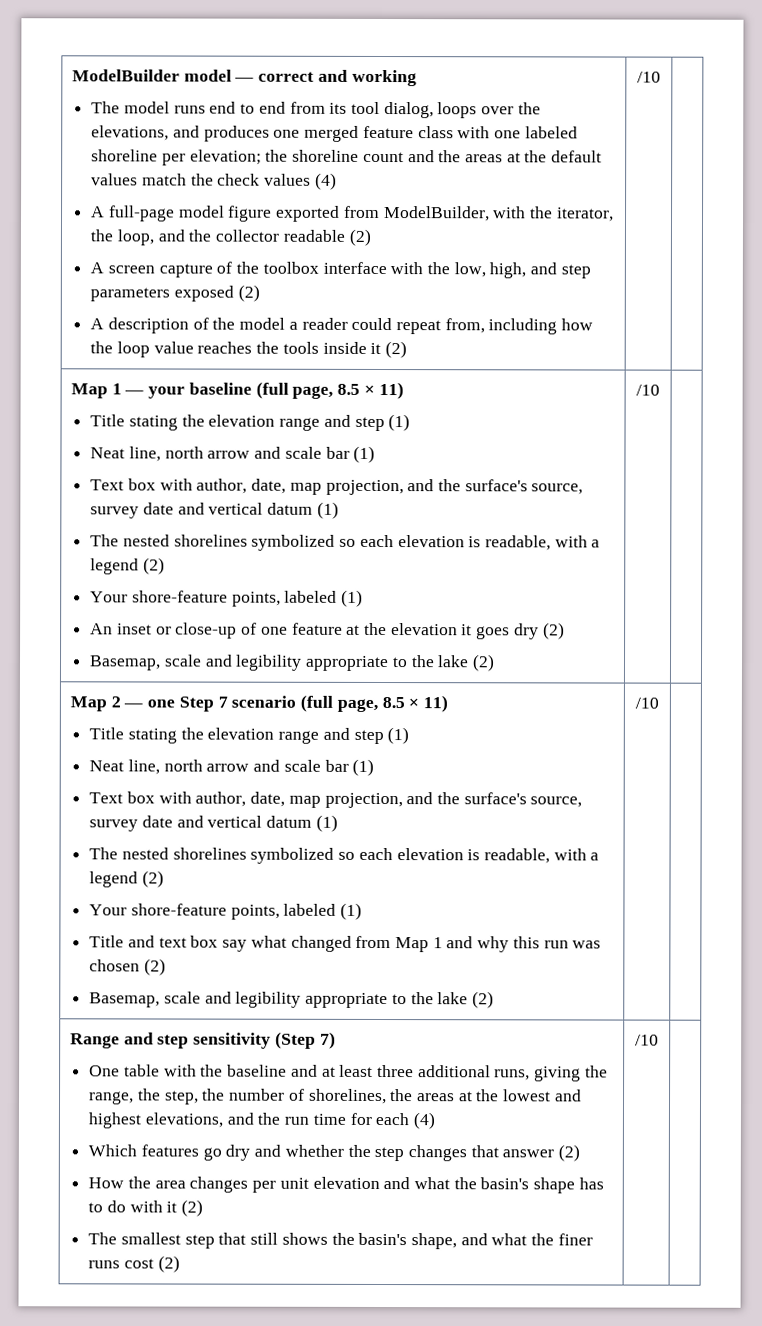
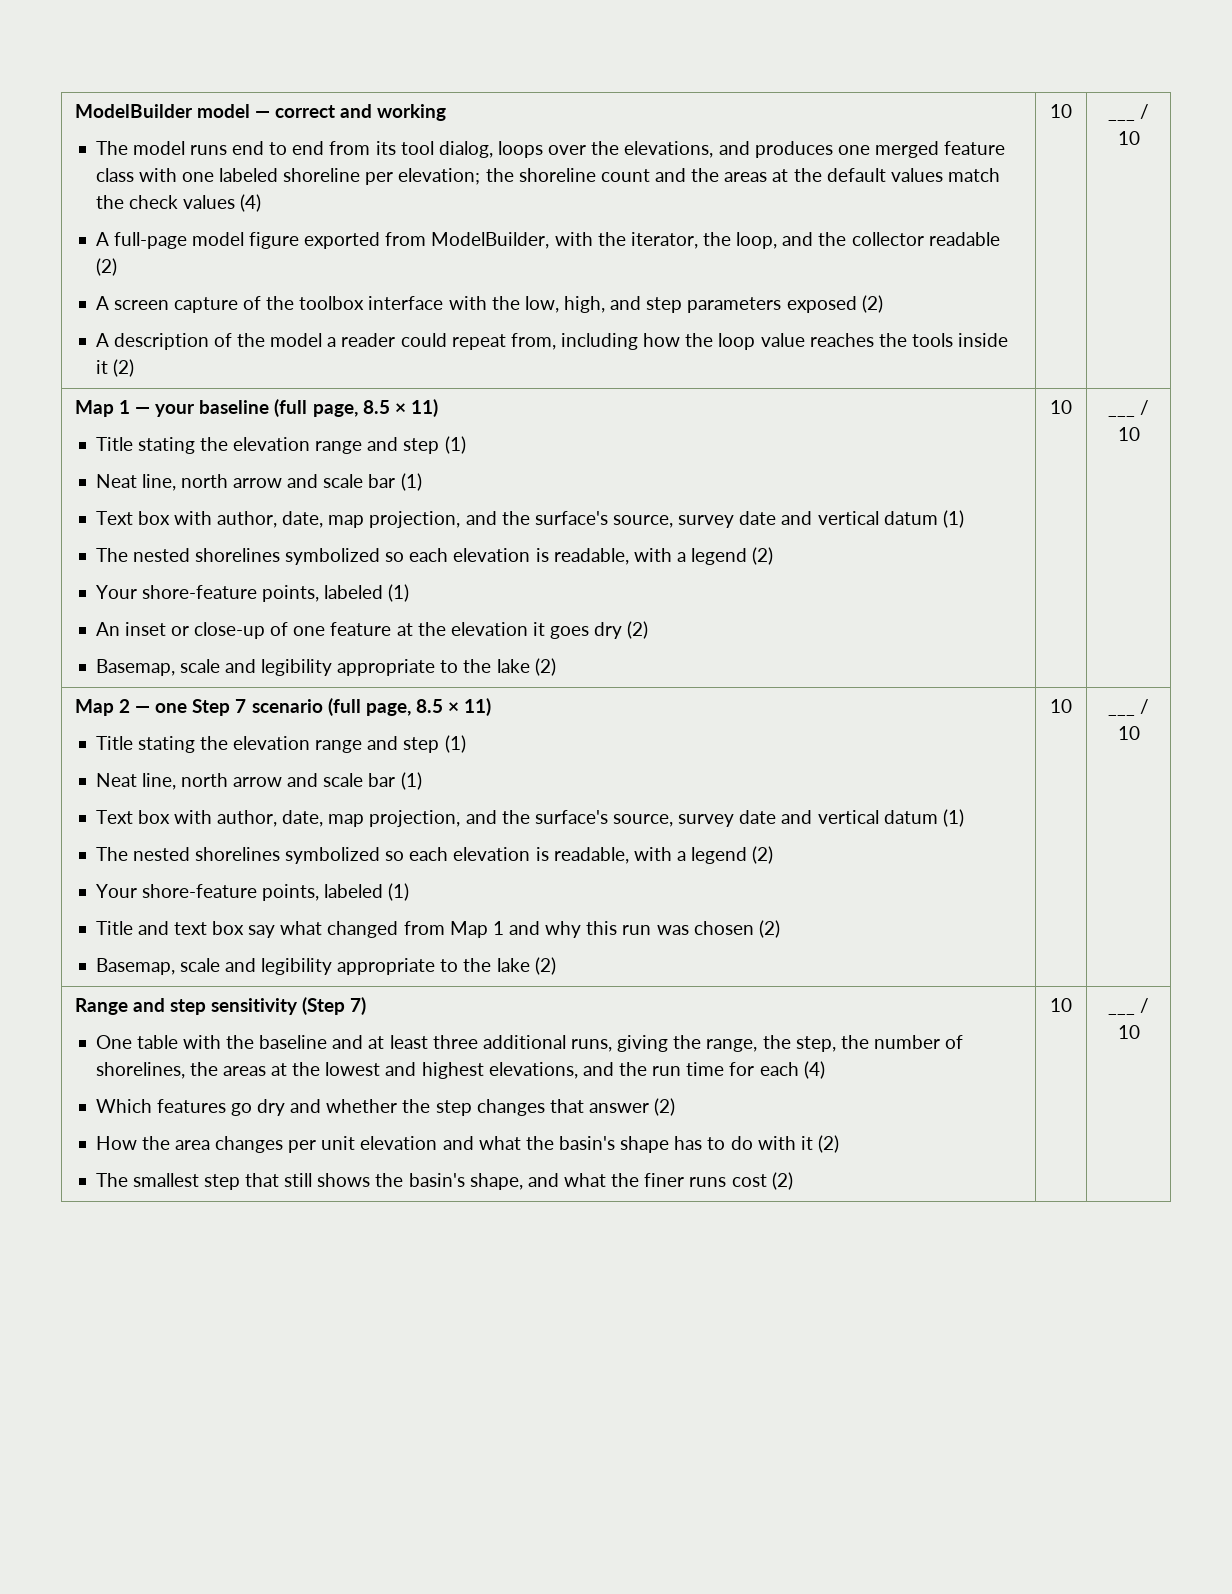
[637,71,661,83] /10 | -> [1050,104,1072,118] [1107,104,1150,121] [1117,131,1140,145] 10 | ___ / 10
[636,384,660,396] /10 | -> [1050,400,1072,414] [1107,400,1150,417] [1117,427,1140,441] 10 | ___ / 10
[635,697,659,709] /10 | -> [1050,699,1072,713] [1107,699,1150,716] [1117,726,1140,740] 10 | ___ / 10
[635,1034,659,1046] /10 | -> [1050,998,1072,1012] [1107,998,1150,1015] [1117,1025,1140,1039] 10 | ___ / 10

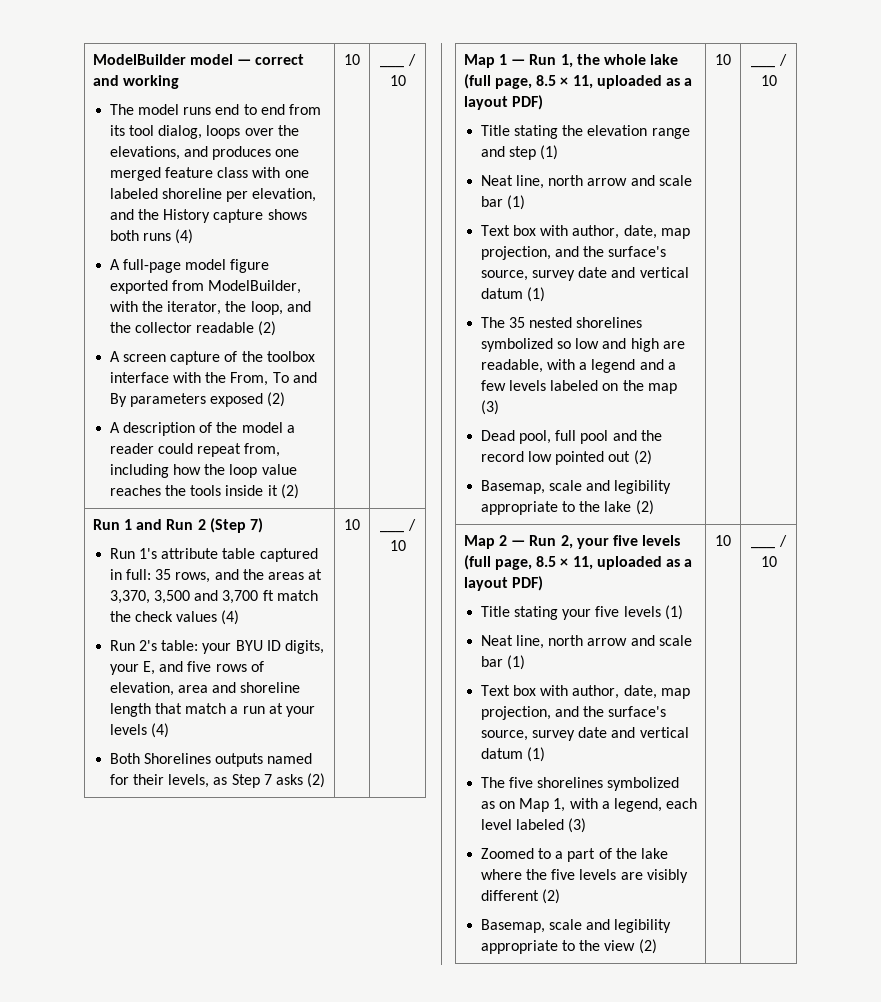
[398,168,1000,185] [95,195,235,209] elevation; the shoreline count and the areas at the default values match the check values -> [252,188,317,202] [109,209,307,223] [109,230,172,241] elevation, and the History capture shows both runs
[524,296,683,313] low, high, and step -> [230,372,317,386] [109,393,127,407] From, To and By
[74,399,438,417] Map 1 — your baseline (full page, 8.5 × 11) -> [92,518,263,533] [109,548,318,562] [109,569,323,583] [109,590,318,604] [109,610,240,625] [109,640,324,654] [109,661,264,675] [109,682,301,696] [109,703,315,717] [109,723,170,738] [109,753,313,767] [109,773,326,788] [344,519,360,530] [380,519,416,533] [389,540,406,551] [463,54,679,68] [463,74,693,89] [463,95,543,110] Run 1 and Run 2 (Step 7) // Run 1's attribute table captured in full: 35 rows, and the areas at 3,370, 3,500 and 3,700 ft match the check values (4) // Run 2's table: your BYU ID digits, your E, and five rows of elevation, area and shoreline length that match a run at your levels (4) // Both Shorelines outputs named for their levels, as Step 7 asks (2) | 10 | ___ / 10 // Map 1 — Run 1, the whole lake (full page, 8.5 × 11, uploaded as a layout PDF)
[132,547,774,565] [95,584,410,602] [95,622,623,639] nested shorelines symbolized so each elevation is readable, with a legend (2) // Your shore-feature points, labeled (1) // An inset or close-up of one feature at the elevation it goes dry -> [509,317,643,328] [480,338,685,352] [480,359,676,373] [480,380,677,394] [480,400,499,415] [480,430,662,444] [480,451,631,465] 35 nested shorelines symbolized so low and high are readable, with a legend and a few levels labeled on the map (3) // Dead pool, full pool and the record low pointed out
[155,698,492,716] [95,736,440,753] one Step 7 scenario (full page, 8.5 × 11) // Title stating the elevation range and step -> [529,535,681,549] [463,555,693,570] [463,576,543,591] [480,606,661,620] Run 2, your five levels (full page, 8.5 × 11, uploaded as a layout PDF) // Title stating your five levels
[132,846,774,864] [95,883,410,901] [95,920,780,938] [95,957,556,975] [1050,699,1072,713] [1107,699,1150,716] [1117,726,1140,740] [74,997,367,1015] [95,1035,964,1052] [95,1061,825,1079] [95,1098,676,1116] [95,1135,839,1153] [95,1172,793,1190] [1050,998,1072,1012] [1107,998,1150,1015] [1117,1025,1140,1039] nested shorelines symbolized so each elevation is readable, with a legend (2) // Your shore-feature points, labeled (1) // Title and text box say what changed from Map 1 and why this run was chosen (2) // Basemap, scale and legibility appropriate to the lake (2) | 10 | ___ / 10 // Range and step sensitivity (Step 7) // One table with the baseline and at least three additional runs, giving the range, the step, the number of shorelines, the areas at the lowest and highest elevations, and the run time for each (4) // Which features go dry and whether the step changes that answer (2) // How the area changes per unit elevation and what the basin's shape has to do with it (2) // The smallest step that still shows the basin's shape, and what the finer runs cost (2) | 10 | ___ / 10 -> [509,777,680,791] [480,798,698,812] [480,818,587,833] [480,848,668,862] [480,869,688,883] [480,889,561,904] [480,919,672,933] [480,939,657,954] [715,535,731,546] [751,535,787,549] [760,556,777,567] five shorelines symbolized as on Map 1, with a legend, each level labeled (3) // Zoomed to a part of the lake where the five levels are visibly different (2) // Basemap, scale and legibility appropriate to the view (2) | 10 | ___ / 10

